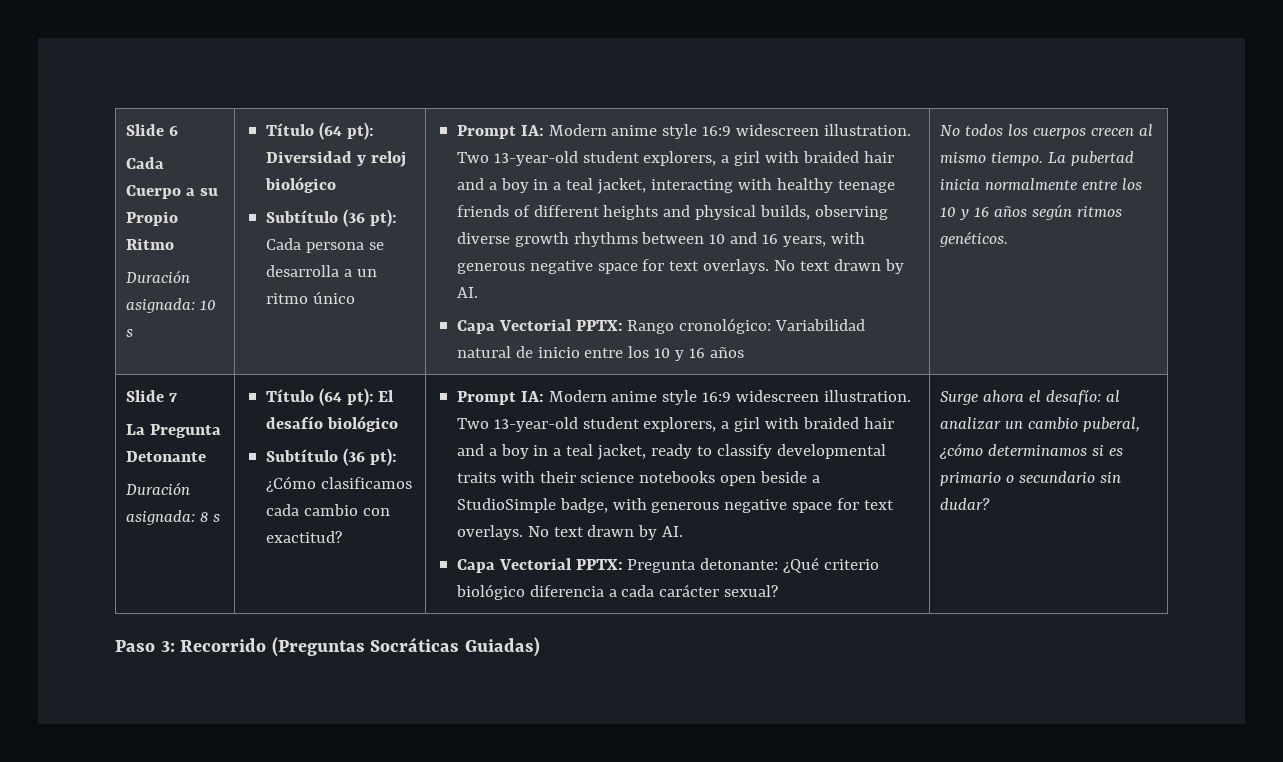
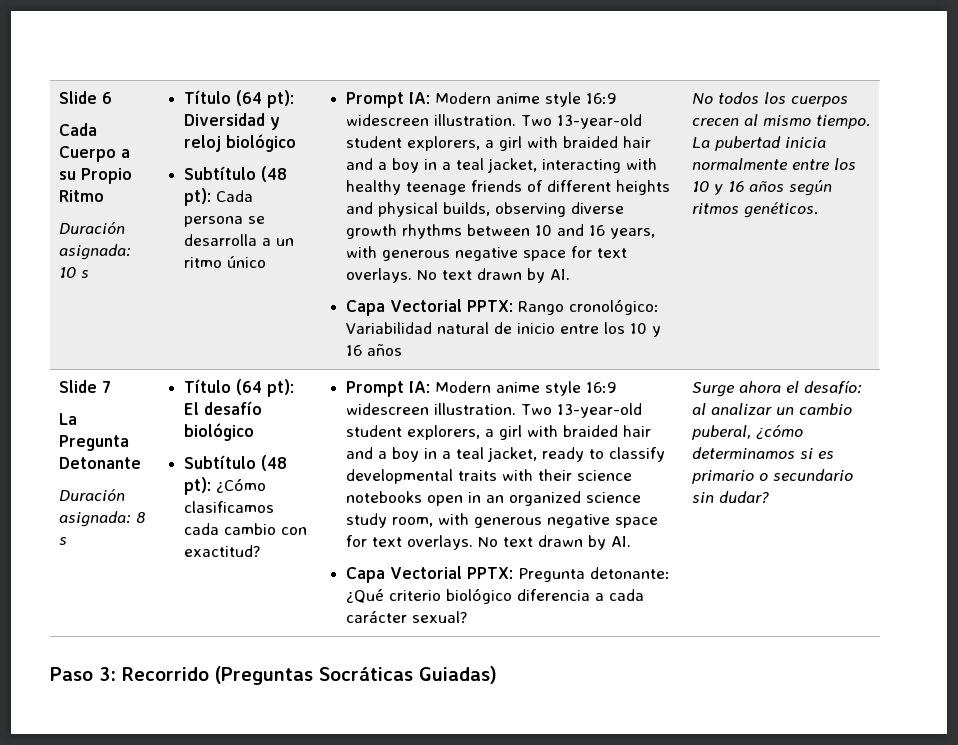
[342,209,365,227] (36 -> [261,166,288,182] (48
[342,448,365,466] (36 -> [261,455,288,471] (48
[760,471,821,483] [456,498,608,513] beside a StudioSimple badge, -> [468,491,642,506] [346,513,434,528] in an organized science study room,

